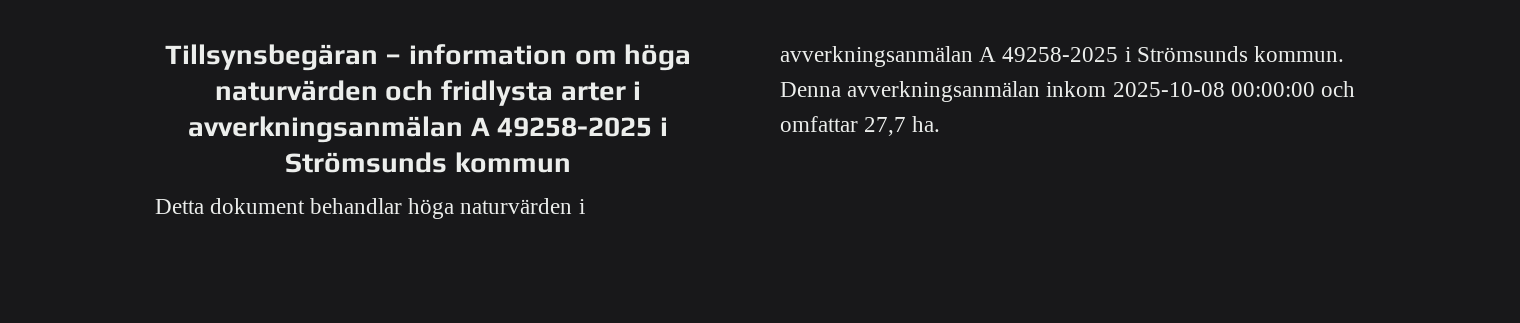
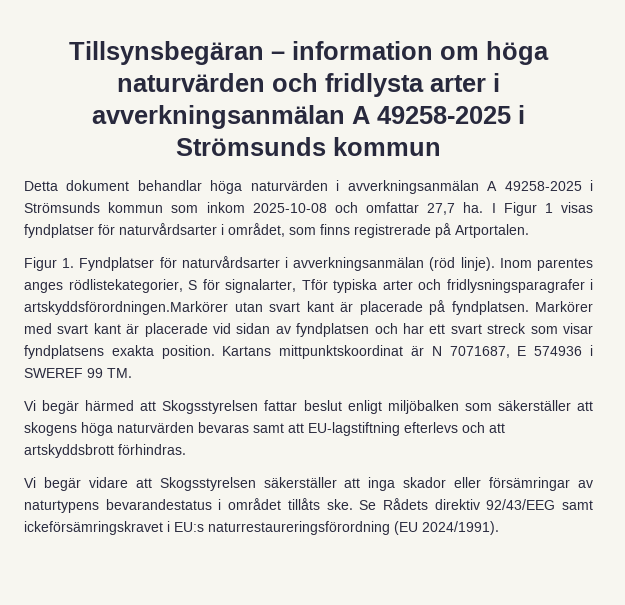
[1254,46,1345,62] [780,81,1041,102] kommun. Denna avverkningsanmälan -> [108,202,199,213] kommun som
[1230,82,1315,97] 00:00:00 -> (327, 208) none
(941, 124) none -> [491,202,593,216] [24,223,529,238] [24,256,593,271] [24,279,593,293] [24,300,593,315] [24,323,593,337] [24,345,593,359] [24,368,132,378] [24,400,593,414] [24,422,505,436] [24,444,186,458] [24,477,594,491] [24,498,593,513] [24,521,499,535] I Figur 1 visas fyndplatser för naturvårdsarter i området, som finns registrerade på Artportalen. // Figur 1. Fyndplatser för naturvårdsarter i avverkningsanmälan (röd linje). Inom parentes anges rödlistekategorier, S för signalarter, Tför typiska arter och fridlysningsparagrafer i artskyddsförordningen.Markörer utan svart kant är placerade på fyndplatsen. Markörer med svart kant är placerade vid sidan av fyndplatsen och har ett svart streck som visar fyndplatsens exakta position. Kartans mittpunktskoordinat är N 7071687, E 574936 i SWEREF 99 TM. // Vi begär härmed att Skogsstyrelsen fattar beslut enligt miljöbalken som säkerställer att skogens höga naturvärden bevaras samt att EU-lagstiftning efterlevs och att artskyddsbrott förhindras. // Vi begär vidare att Skogsstyrelsen säkerställer att inga skador eller försämringar av naturtypens bevarandestatus i området tillåts ske. Se Rådets direktiv 92/43/EEG samt ickeförsämringskravet i EU:s naturrestaureringsförordning (EU 2024/1991).

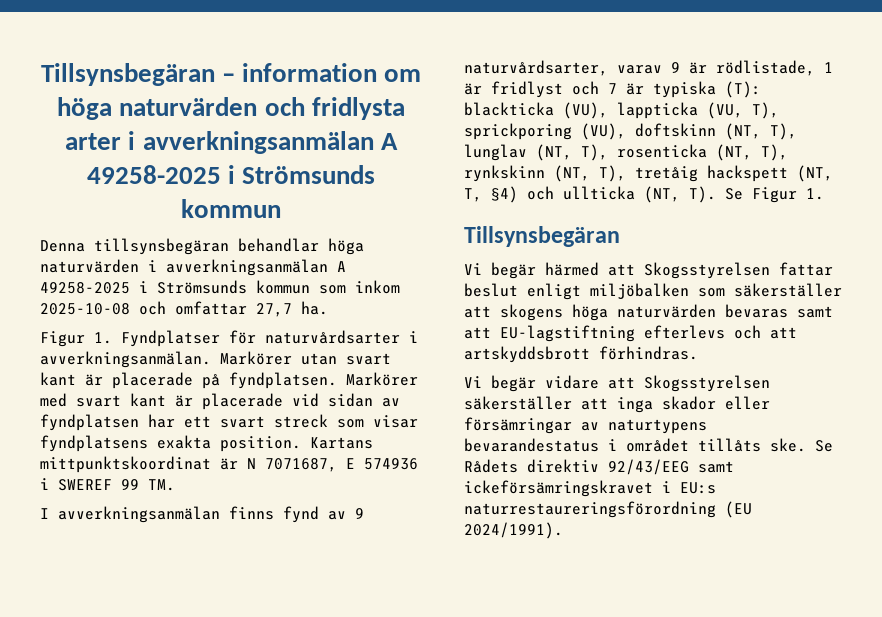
[24,180,130,191] Detta dokument -> [40,238,229,255] Denna tillsynsbegäran
[491,202,593,216] [24,223,529,238] I Figur 1 visas fyndplatser för naturvårdsarter i området, som finns registrerade på Artportalen. -> (328, 308) none
[293,257,593,271] [24,279,593,293] [24,301,228,315] avverkningsanmälan (röd linje). Inom parentes anges rödlistekategorier, S för signalarter, Tför typiska arter och fridlysningsparagrafer i artskyddsförordningen.Markörer -> [40,351,292,368] avverkningsanmälan. Markörer
[374,323,398,334] och -> (139, 422) none
(132, 373) none -> [40,506,364,523] [464,60,833,76] [464,81,761,98] [464,102,779,119] [464,123,797,140] [464,144,788,161] [464,165,833,182] [464,186,824,203] [464,226,620,247] // I avverkningsanmälan finns fynd av 9 naturvårdsarter, varav 9 är rödlistade, 1 är fridlyst och 7 är typiska (T): blackticka (VU), lappticka (VU, T), sprickporing (VU), doftskinn (NT, T), lunglav (NT, T), rosenticka (NT, T), rynkskinn (NT, T), tretåig hackspett (NT, T, §4) och ullticka (NT, T). Se Figur 1. // Tillsynsbegäran

